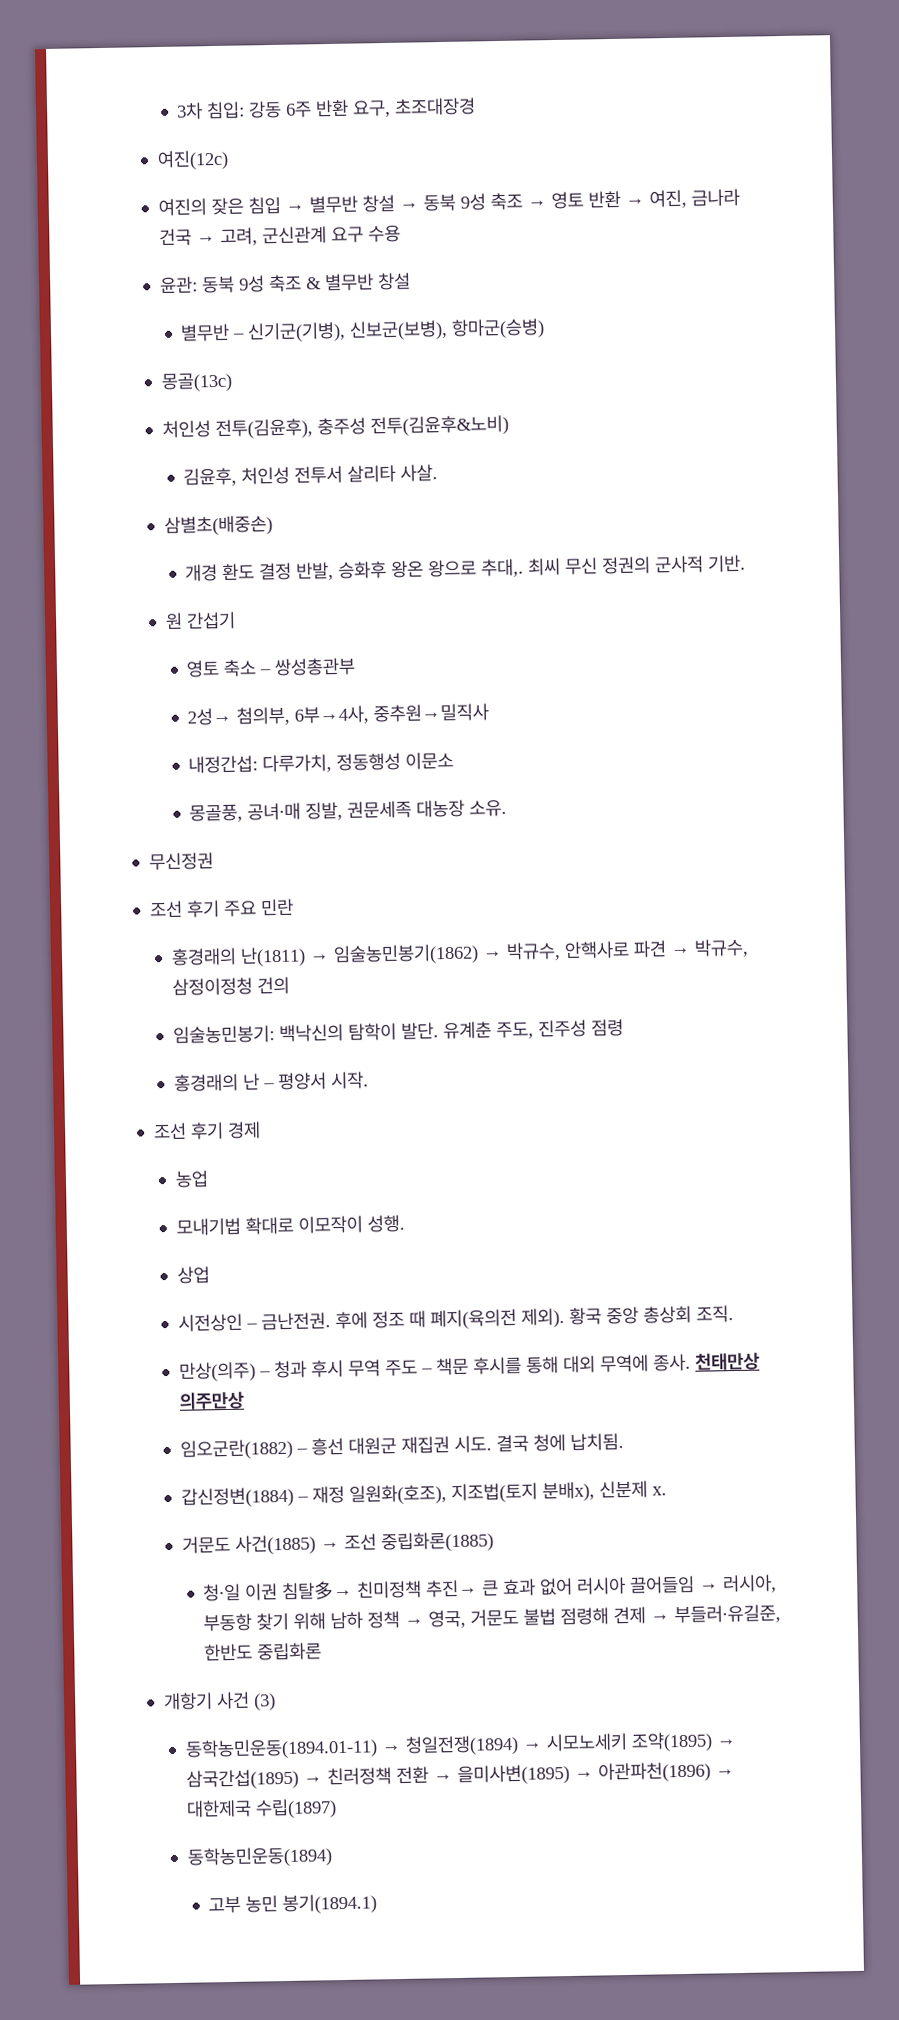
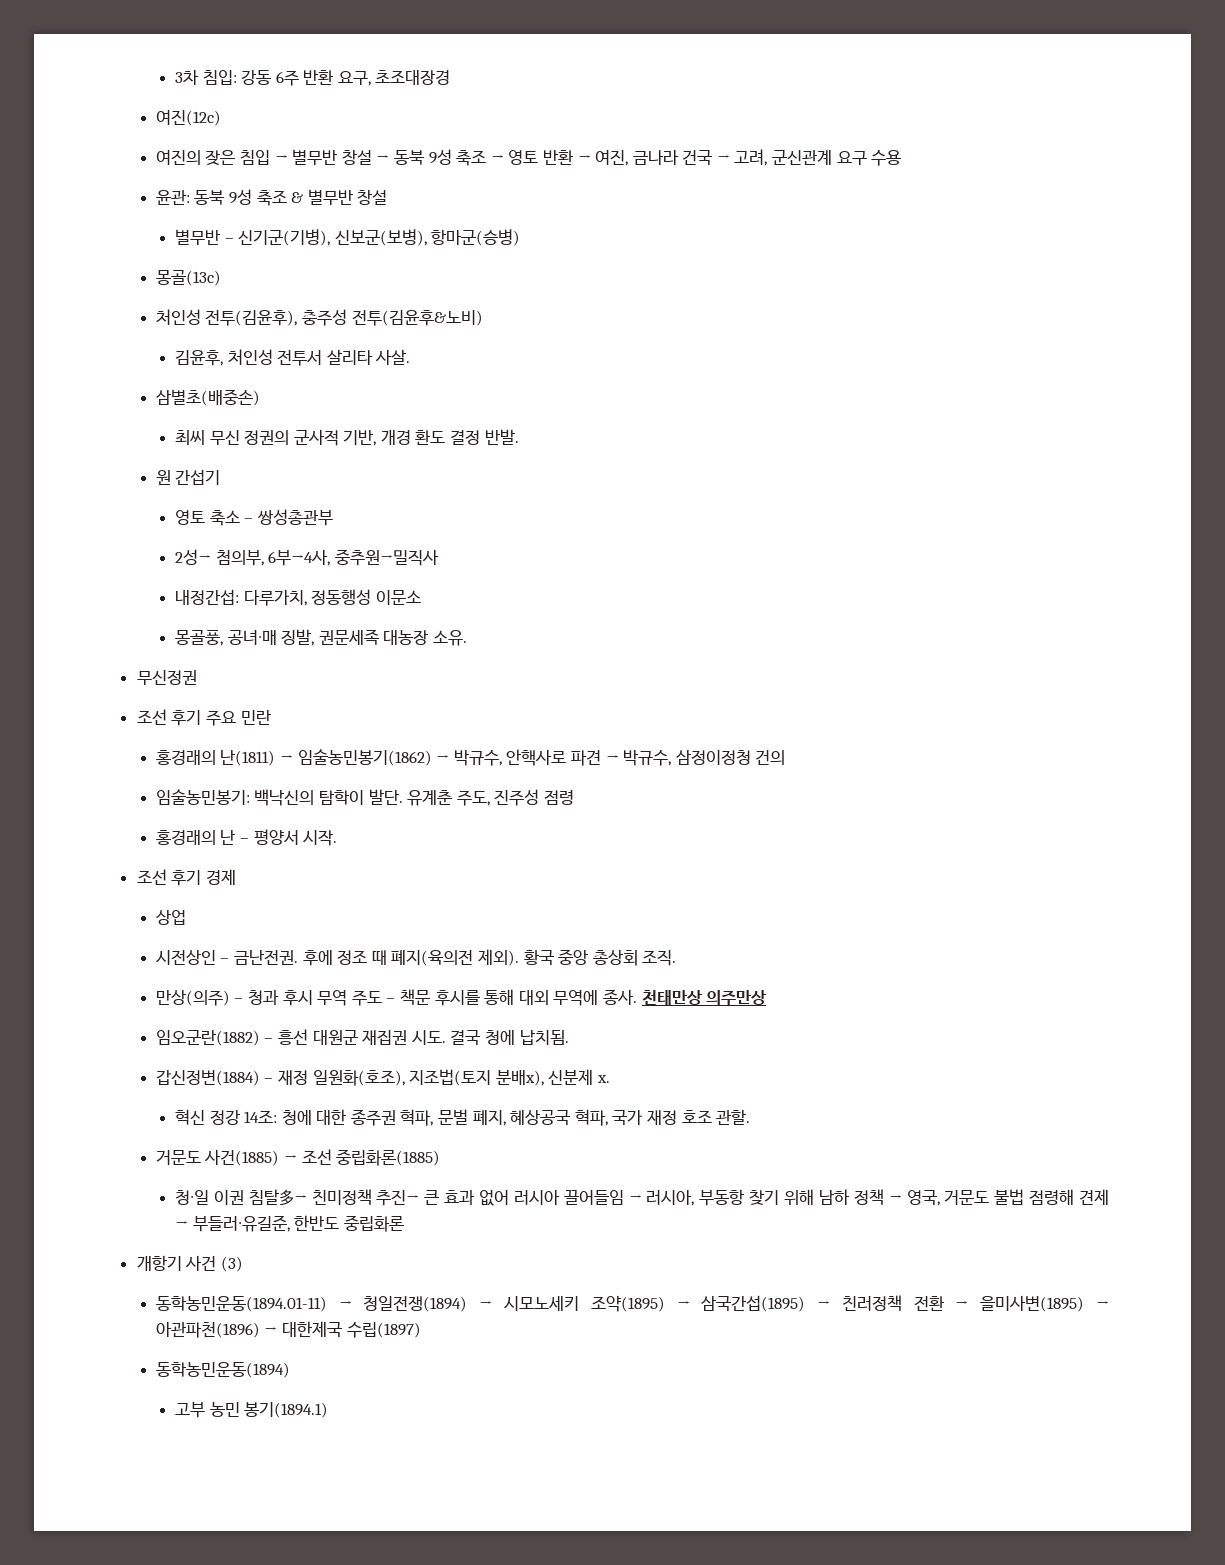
[185,554,747,582] 개경 환도 결정 반발, 승화후 왕온 왕으로 추대,. 최씨 무신 정권의 군사적 기반. -> [174,429,519,446] 최씨 무신 정권의 군사적 기반, 개경 환도 결정 반발.
[174,1170,209,1188] [175,1214,405,1236] // 농업 // 모내기법 확대로 이모작이 성행. -> (236, 877) none
(667, 1491) none -> [174,1109,751,1126] // 혁신 정강 14조: 청에 대한 종주권 혁파, 문벌 폐지, 혜상공국 혁파, 국가 재정 호조 관할.

